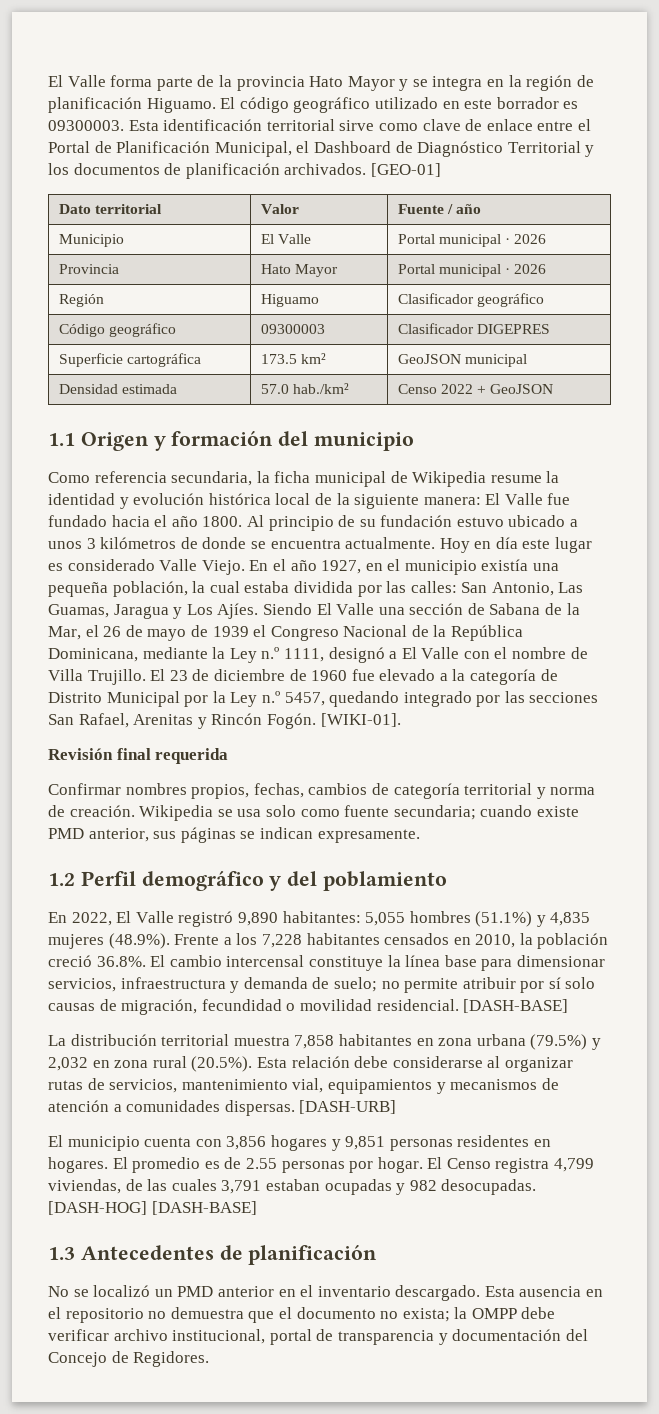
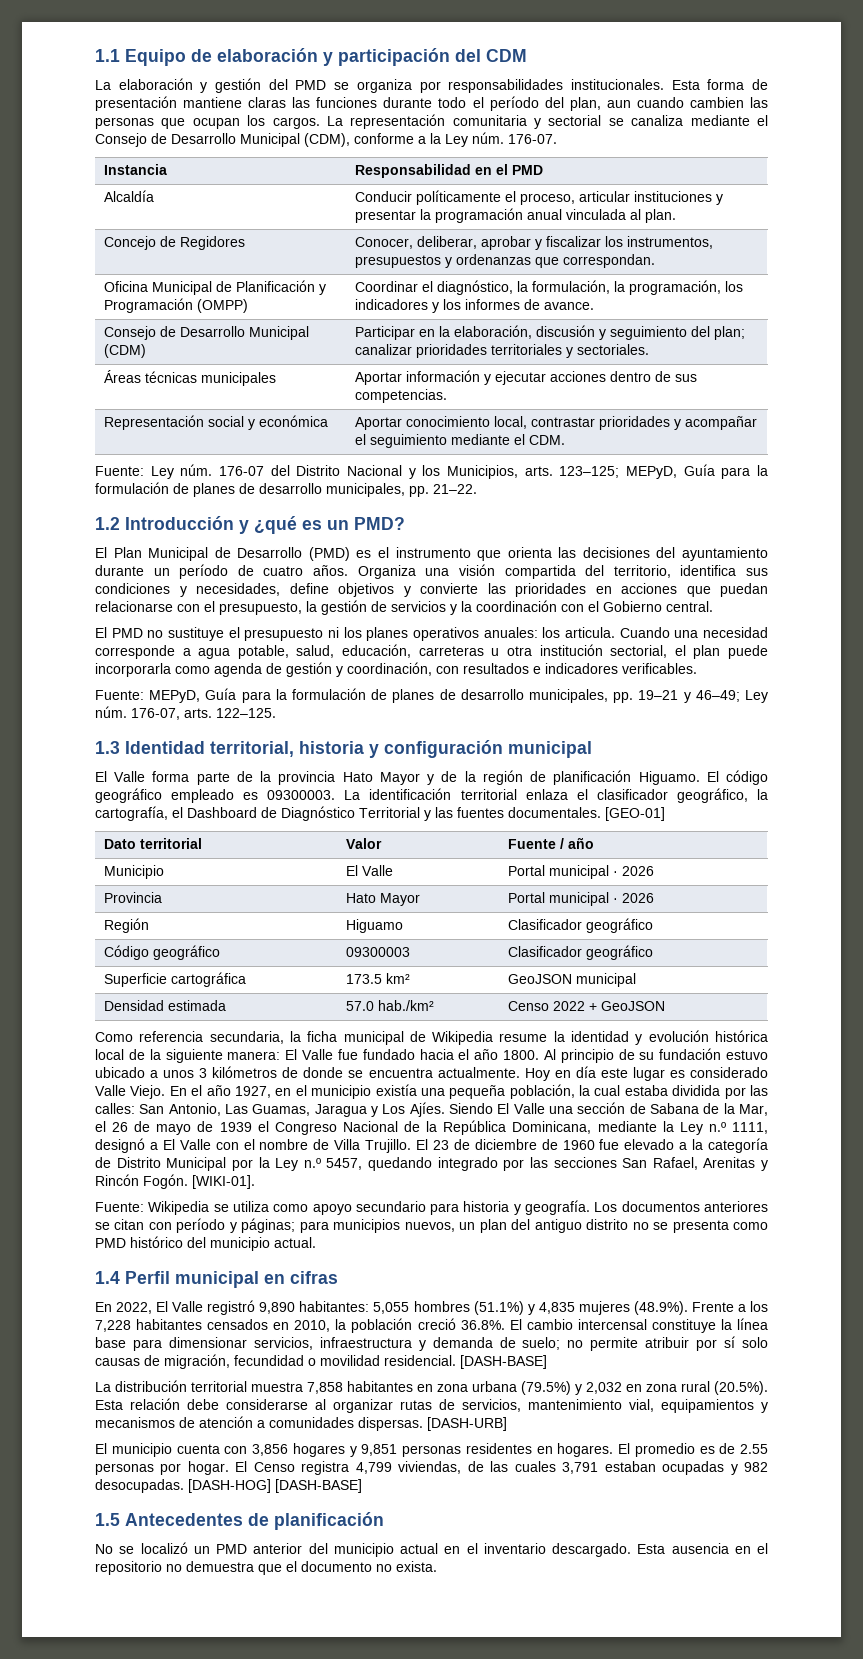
(48, 81) none -> [95,48,527,66] [95,78,769,93] [95,96,768,111] [95,114,768,129] [95,132,557,147] [103,164,167,175] [354,164,543,178] [103,190,154,202] [354,190,723,205] [354,208,676,223] [103,236,245,250] [354,236,713,250] [354,254,655,268] [103,280,326,295] [103,298,248,313] [354,280,743,295] [354,299,594,313] [103,326,309,340] [103,344,146,358] [354,325,745,340] [354,344,649,358] [103,370,276,386] [354,370,697,385] [354,389,447,403] [103,415,328,430] [354,416,757,430] [354,434,565,448] [95,464,768,479] [95,482,477,497] [95,516,405,534] [95,547,768,561] [95,564,769,579] [95,583,768,597] [95,600,713,615] [95,627,768,641] [95,644,769,659] [95,662,697,677] [95,688,769,703] [95,706,276,720] [95,740,592,758] 1.1 Equipo de elaboración y participación del CDM // La elaboración y gestión del PMD se organiza por responsabilidades institucionales. Esta forma de presentación mantiene claras las funciones durante todo el período del plan, aun cuando cambien las personas que ocupan los cargos. La representación comunitaria y sectorial se canaliza mediante el Consejo de Desarrollo Municipal (CDM), conforme a la Ley núm. 176-07. // Instancia | Responsabilidad en el PMD // Alcaldía | Conducir políticamente el proceso, articular instituciones y presentar la programación anual vinculada al plan. // Concejo de Regidores | Conocer, deliberar, aprobar y fiscalizar los instrumentos, presupuestos y ordenanzas que correspondan. // Oficina Municipal de Planificación y Programación (OMPP) | Coordinar el diagnóstico, la formulación, la programación, los indicadores y los informes de avance. // Consejo de Desarrollo Municipal (CDM) | Participar en la elaboración, discusión y seguimiento del plan; canalizar prioridades territoriales y sectoriales. // Áreas técnicas municipales | Aportar información y ejecutar acciones dentro de sus competencias. // Representación social y económica | Aportar conocimiento local, contrastar prioridades y acompañar el seguimiento mediante el CDM. // Fuente: Ley núm. 176-07 del Distrito Nacional y los Municipios, arts. 123–125; MEPyD, Guía para la formulación de planes de desarrollo municipales, pp. 21–22. // 1.2 Introducción y ¿qué es un PMD? // El Plan Municipal de Desarrollo (PMD) es el instrumento que orienta las decisiones del ayuntamiento durante un período de cuatro años. Organiza una visión compartida del territorio, identifica sus condiciones y necesidades, define objetivos y convierte las prioridades en acciones que puedan relacionarse con el presupuesto, la gestión de servicios y la coordinación con el Gobierno central. // El PMD no sustituye el presupuesto ni los planes operativos anuales: los articula. Cuando una necesidad corresponde a agua potable, salud, educación, carreteras u otra institución sectorial, el plan puede incorporarla como agenda de gestión y coordinación, con resultados e indicadores verificables. // Fuente: MEPyD, Guía para la formulación de planes de desarrollo municipales, pp. 19–21 y 46–49; Ley núm. 176-07, arts. 122–125. // 1.3 Identidad territorial, historia y configuración municipal //
[412,76,505,91] se integra en -> [441,771,458,782] de
[374,97,559,109] utilizado en este borrador -> [171,789,235,803] empleado
[128,120,159,131] Esta -> [344,790,361,800] La
[339,119,591,131] [48,141,292,157] sirve como clave de enlace entre el Portal de Planificación Municipal, -> [525,788,768,803] [95,806,168,821] enlaza el clasificador geográfico, la cartografía,
[48,163,367,179] los documentos de planificación archivados. -> [435,807,601,818] las fuentes documentales.
[476,324,550,334] DIGEPRES -> [585,945,653,960] geográfico
[48,431,415,451] // 1.1 Origen y formación del municipio -> (665, 1006) none
[48,748,229,764] [48,783,596,799] [48,805,579,821] [48,827,420,843] [48,871,448,891] Revisión final requerida // Confirmar nombres propios, fechas, cambios de categoría territorial y norma de creación. Wikipedia se usa solo como fuente secundaria; cuando existe PMD anterior, sus páginas se indican expresamente. // 1.2 Perfil demográfico y del poblamiento -> [95,1200,768,1215] [95,1218,769,1233] [95,1236,316,1251] [95,1271,338,1288] Fuente: Wikipedia se utiliza como apoyo secundario para historia y geografía. Los documentos anteriores se citan con período y páginas; para municipios nuevos, un plan del antiguo distrito no se presenta como PMD histórico del municipio actual. // 1.4 Perfil municipal en cifras
[48,1247,75,1260] 1.3 -> [95,1513,120,1526] 1.5
(274, 1291) none -> [308,1543,438,1557] del municipio actual
[402,1307,556,1322] [48,1329,588,1345] [48,1351,210,1367] exista; la OMPP debe verificar archivo institucional, portal de transparencia y documentación del Concejo de Regidores. -> [396,1561,437,1572] exista.

